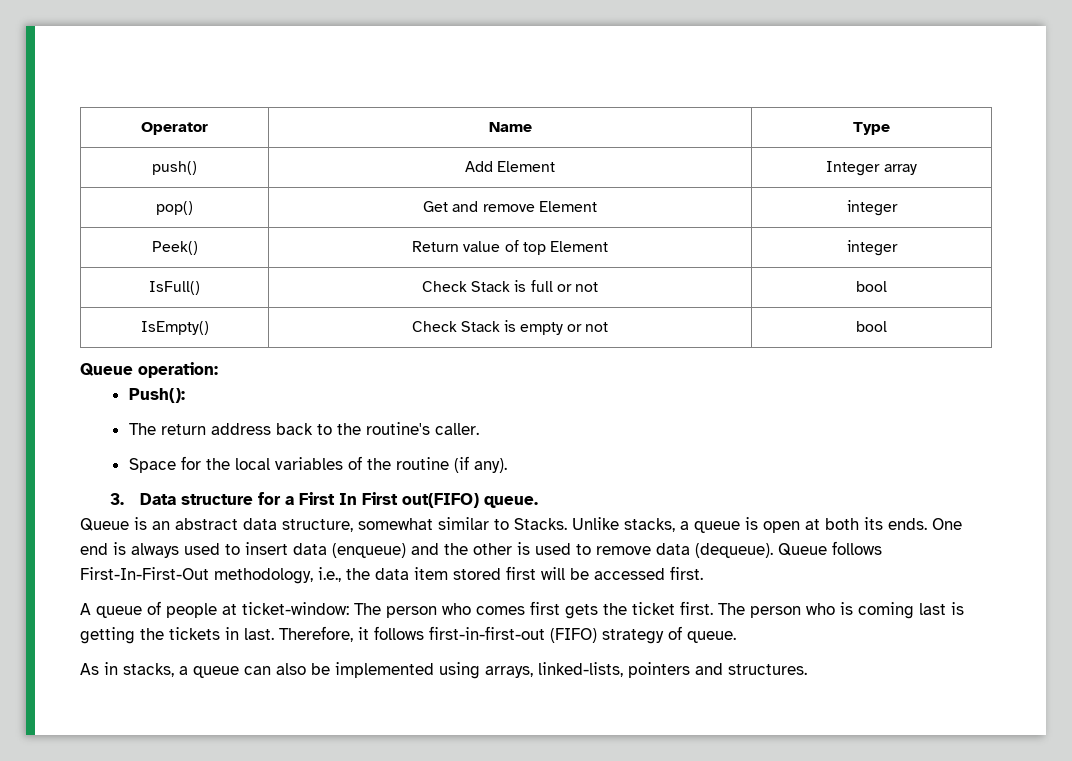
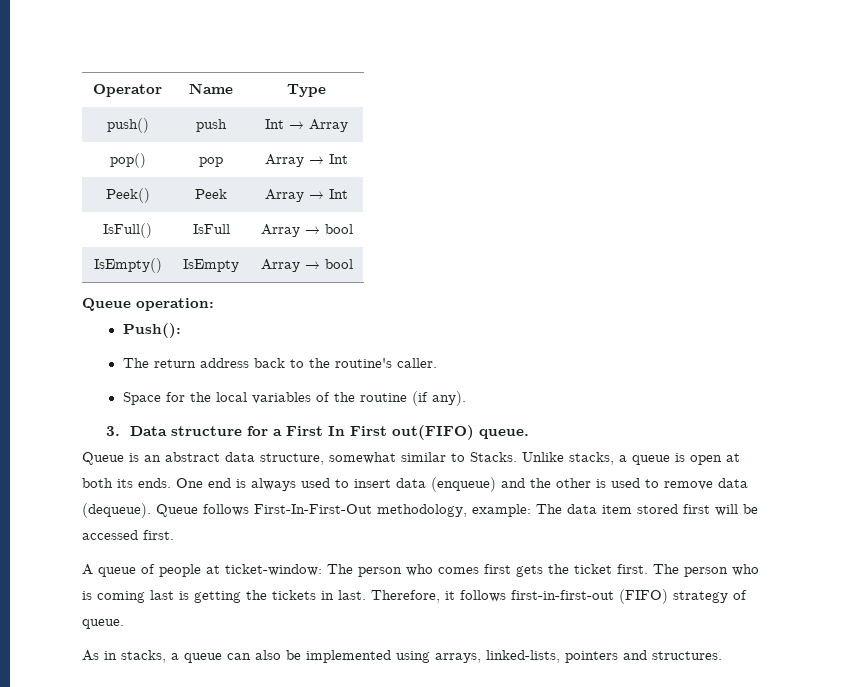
[464,161,556,172] [826,161,917,176] [156,201,193,215] [423,201,597,212] [846,200,898,216] [151,241,198,255] [412,240,608,255] [846,240,898,256] [149,281,200,295] [422,280,598,292] [856,281,887,292] [140,321,209,335] [411,320,609,335] Add Element | Integer array // pop() | Get and remove Element | integer // Peek() | Return value of top Element | integer // IsFull() | Check Stack is full or not | bool // IsEmpty() | Check Stack is empty or not | -> [196,119,227,132] [265,119,348,132] [109,153,146,168] [199,157,223,167] [265,154,348,167] [105,188,150,203] [195,189,227,199] [265,189,348,202] [103,223,152,238] [192,224,230,234] [260,224,353,237] [93,258,162,273] [183,259,239,272] [260,259,320,272] push | Int → Array // pop() | pop | Array → Int // Peek() | Peek | Array → Int // IsFull() | IsFull | Array → bool // IsEmpty() | IsEmpty | Array →
[318,567,370,582] i.e., the -> [472,504,562,517] example: The

